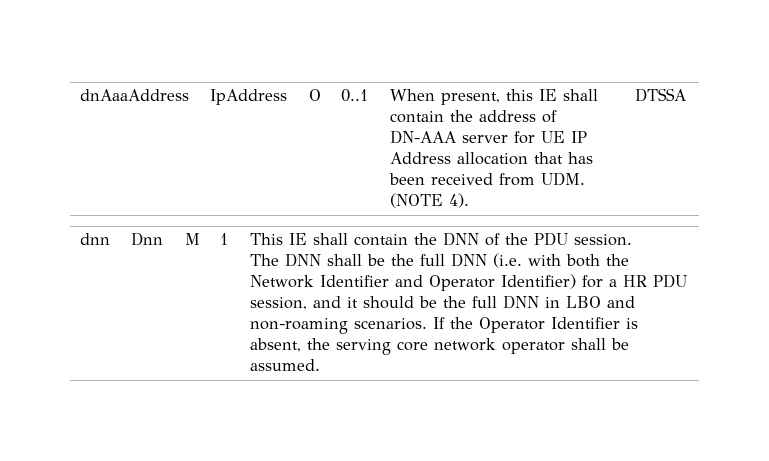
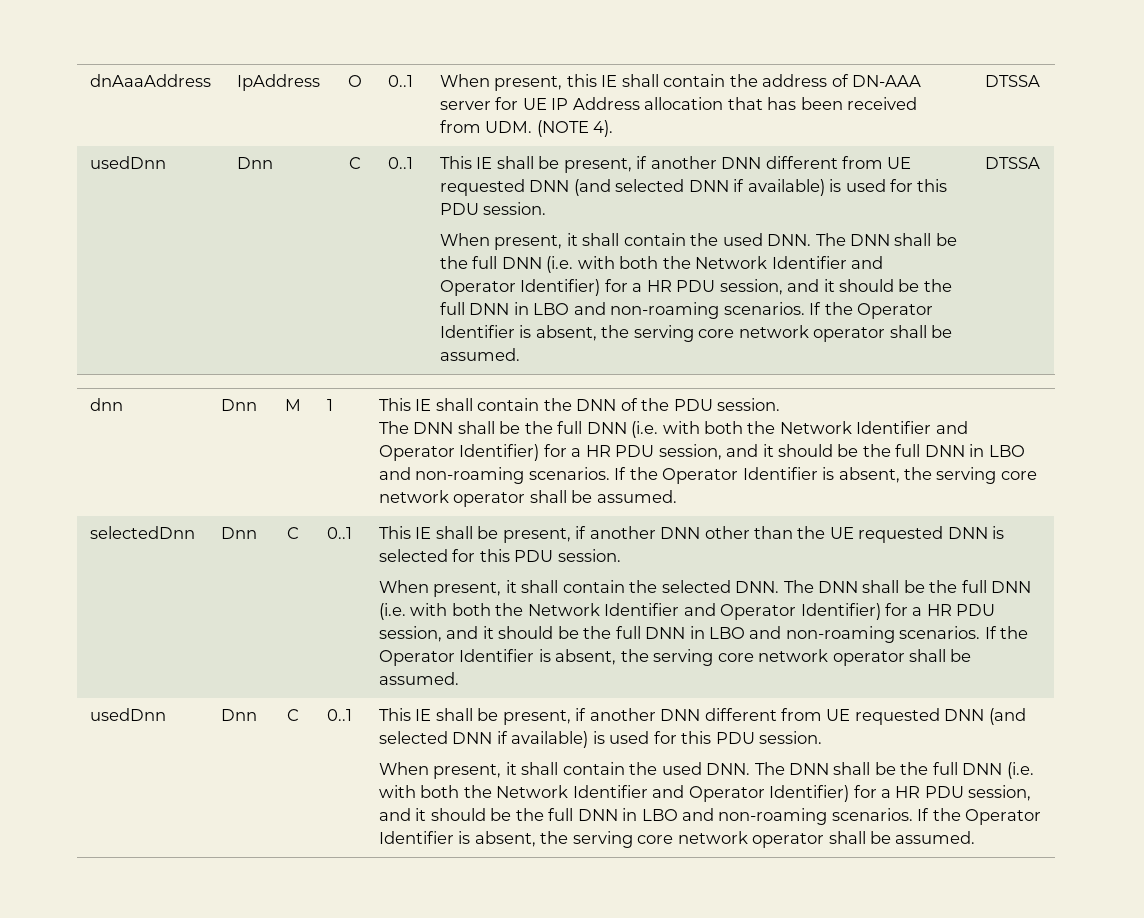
(687, 95) none -> [89,156,166,169] [236,157,273,169] [349,157,361,169] [387,157,413,169] [439,156,912,173] [439,179,948,196] [439,202,547,215] [439,233,957,250] [439,256,883,273] [439,279,952,296] [439,302,933,319] [439,325,952,342] [439,348,520,361] [984,157,1040,169] // usedDnn | Dnn | C | 0..1 | This IE shall be present, if another DNN different from UE requested DNN (and selected DNN if available) is used for this PDU session. // When present, it shall contain the used DNN. The DNN shall be the full DNN (i.e. with both the Network Identifier and Operator Identifier) for a HR PDU session, and it should be the full DNN in LBO and non-roaming scenarios. If the Operator Identifier is absent, the serving core network operator shall be assumed. | DTSSA
(321, 365) none -> [89,526,195,539] [220,527,257,539] [287,527,299,539] [326,527,352,539] [378,526,1005,543] [378,549,621,562] [378,580,1032,597] [378,603,996,620] [378,626,1029,643] [378,649,972,666] [378,672,459,685] [89,708,166,721] [220,709,257,721] [287,709,299,721] [326,709,352,721] [378,708,1026,725] [378,731,822,748] [378,762,1034,779] [378,785,1032,802] [378,808,1042,825] [378,831,976,848] // selectedDnn | Dnn | C | 0..1 | This IE shall be present, if another DNN other than the UE requested DNN is selected for this PDU session. // When present, it shall contain the selected DNN. The DNN shall be the full DNN (i.e. with both the Network Identifier and Operator Identifier) for a HR PDU session, and it should be the full DNN in LBO and non-roaming scenarios. If the Operator Identifier is absent, the serving core network operator shall be assumed. // usedDnn | Dnn | C | 0..1 | This IE shall be present, if another DNN different from UE requested DNN (and selected DNN if available) is used for this PDU session. // When present, it shall contain the used DNN. The DNN shall be the full DNN (i.e. with both the Network Identifier and Operator Identifier) for a HR PDU session, and it should be the full DNN in LBO and non-roaming scenarios. If the Operator Identifier is absent, the serving core network operator shall be assumed.

